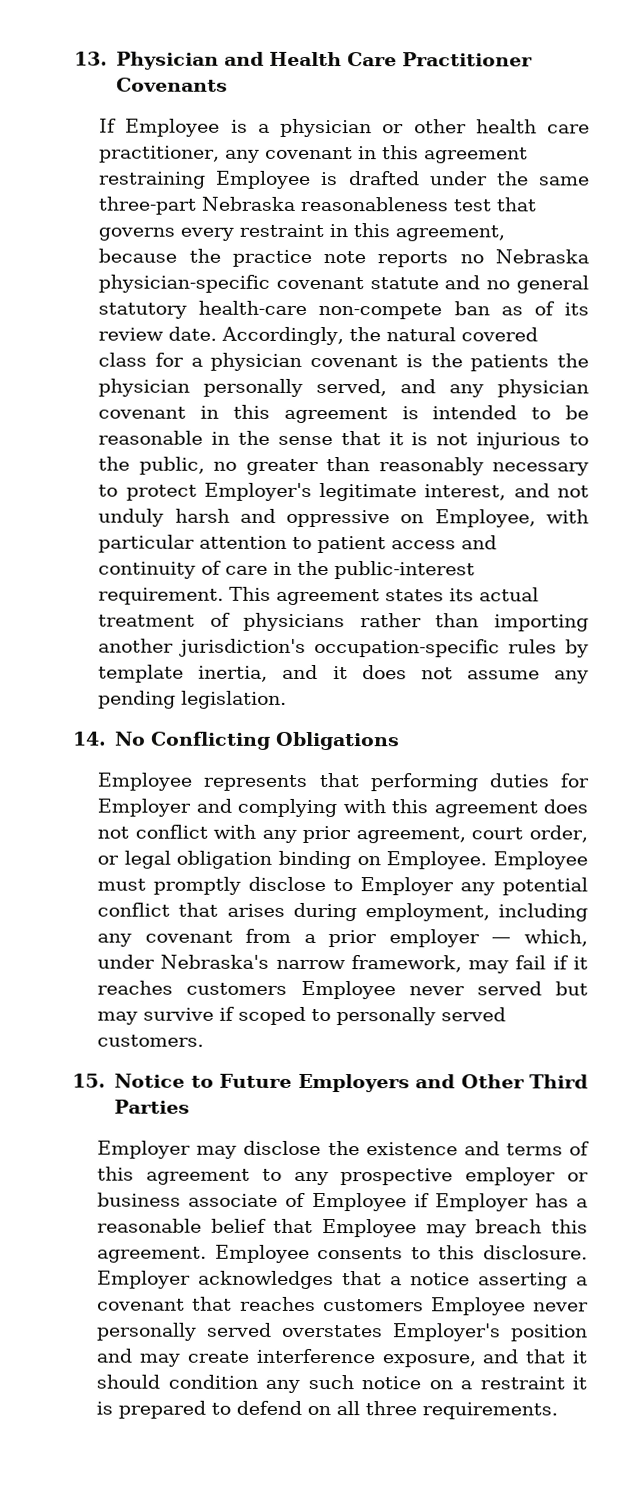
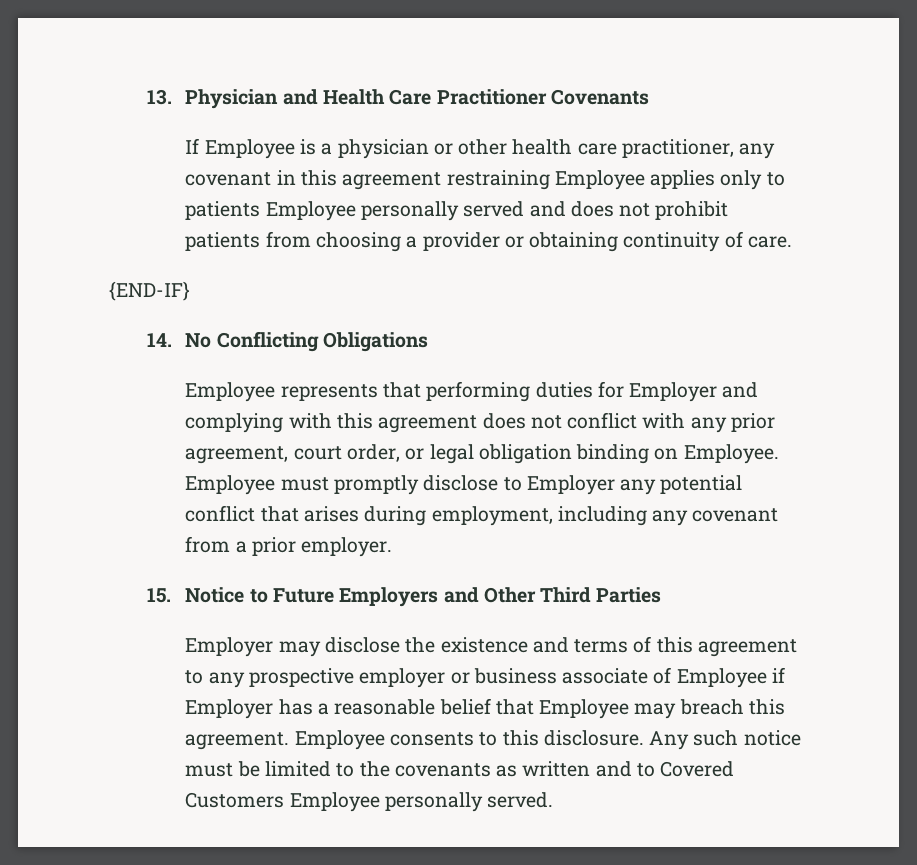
[320,171,590,186] [98,196,537,215] [98,223,506,242] [98,248,589,268] [98,274,590,294] [98,300,589,320] [98,326,539,346] [98,352,589,372] [98,378,589,398] [98,404,589,424] [98,430,589,450] [98,456,589,476] [98,482,589,502] [98,508,589,528] [98,534,498,554] [98,560,476,580] [98,586,540,606] [98,612,589,632] [98,638,589,658] [98,664,589,684] [98,690,288,709] is drafted under the same three-part Nebraska reasonableness test that governs every restraint in this agreement, because the practice note reports no Nebraska physician-specific covenant statute and no general statutory health-care non-compete ban as of its review date. Accordingly, the natural covered class for a physician covenant is the patients the physician personally served, and any physician covenant in this agreement is intended to be reasonable in the sense that it is not injurious to the public, no greater than reasonably necessary to protect Employer's legitimate interest, and not unduly harsh and oppressive on Employee, with particular attention to patient access and continuity of care in the public-interest requirement. This agreement states its actual treatment of physicians rather than importing another jurisdiction's occupation-specific rules by template inertia, and it does not assume any pending legislation. -> [650,170,785,190] [185,201,729,221] [185,231,792,252] [109,281,190,301] applies only to patients Employee personally served and does not prohibit patients from choosing a provider or obtaining continuity of care. // {END-IF}
[388,929,588,948] [97,954,588,974] [97,980,588,1000] [97,1006,507,1026] [97,1034,205,1047] employer — which, under Nebraska's narrow framework, may fail if it reaches customers Employee never served but may survive if scoped to personally served customers. -> [301,537,393,557] employer.
[97,1270,588,1290] [97,1296,589,1316] [96,1322,588,1342] [96,1348,587,1368] [96,1374,587,1393] [96,1400,559,1420] Employer acknowledges that a notice asserting a covenant that reaches customers Employee never personally served overstates Employer's position and may create interference exposure, and that it should condition any such notice on a restraint it is prepared to defend on all three requirements. -> [649,730,801,750] [185,761,735,777] [185,792,554,812] Any such notice must be limited to the covenants as written and to Covered Customers Employee personally served.

